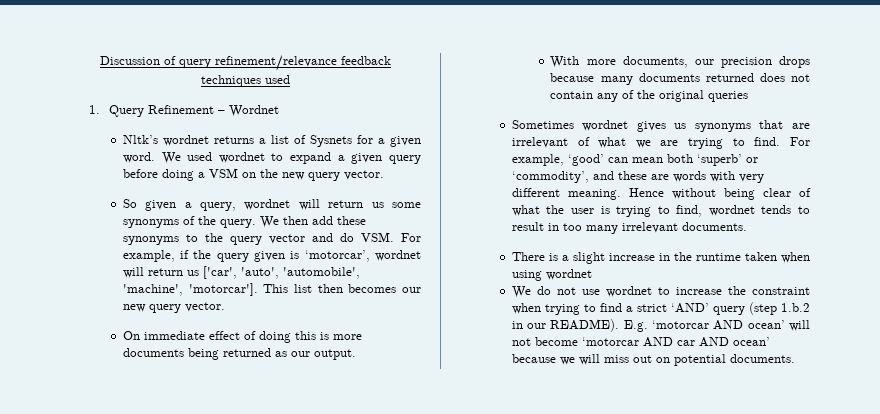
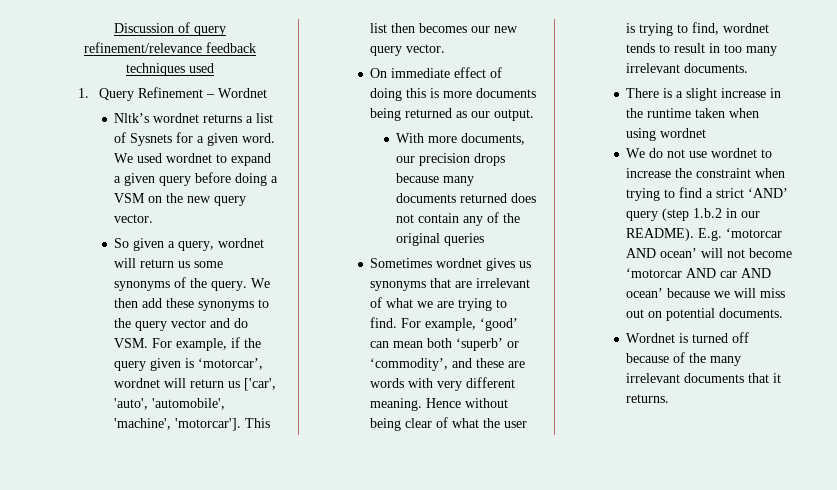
(795, 358) none -> [626,332,750,343] [626,352,742,366] [626,373,782,383] [626,394,670,403] // Wordnet is turned off because of the many irrelevant documents that it returns.

